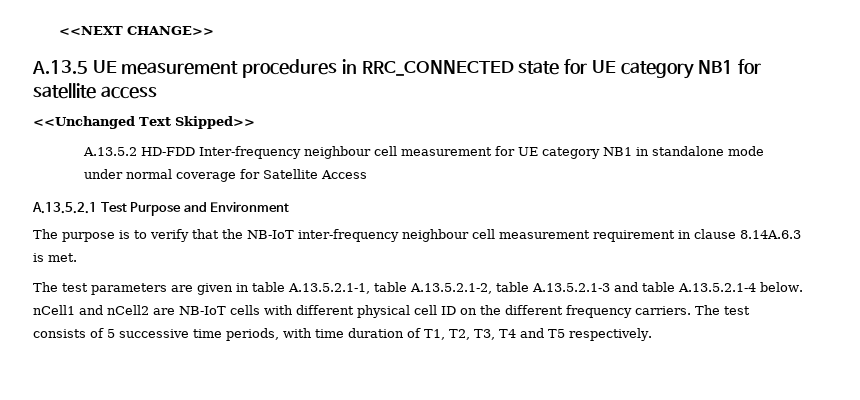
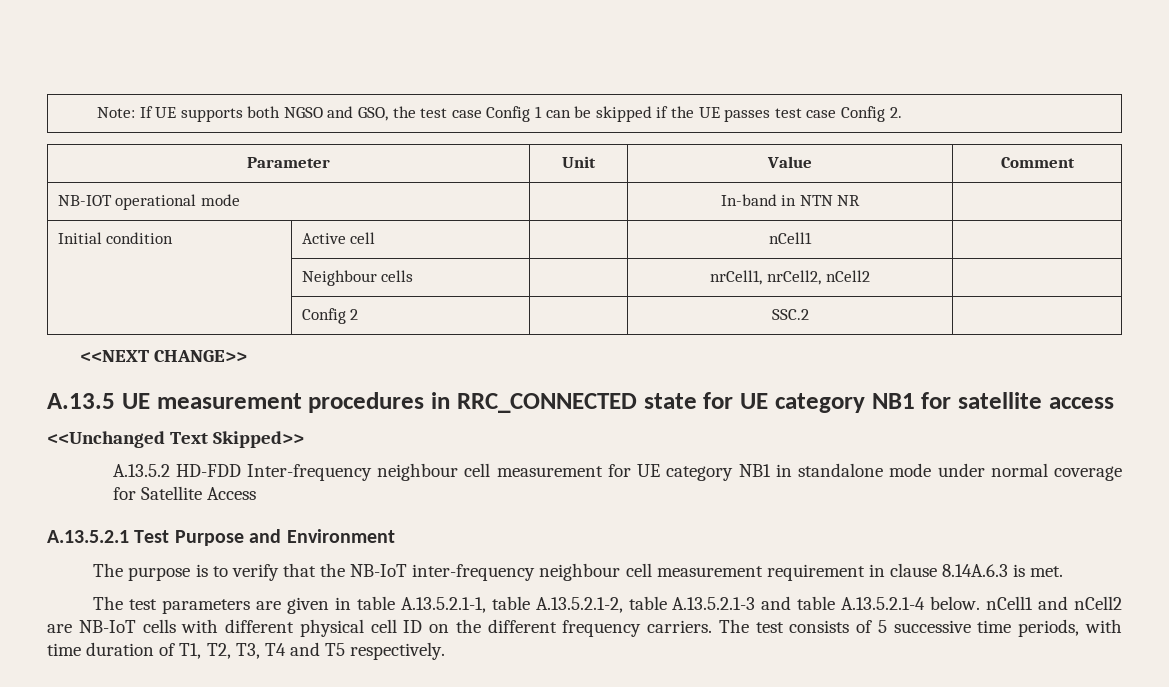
(58, 30) none -> [96,106,902,122] [247,157,330,168] [562,156,596,168] [767,156,812,168] [1000,157,1075,168] [57,194,240,210] [720,194,861,206] [57,232,174,244] [301,232,376,244] [769,232,812,244] [301,270,414,286] [710,270,870,285] [301,308,359,324] [771,309,809,320] Note: If UE supports both NGSO and GSO, the test case Config 1 can be skipped if the UE passes test case Config 2. // Parameter | Unit | Value | Comment // NB-IOT operational mode | | In-band in NTN NR | // Initial condition | Active cell | | nCell1 | // | Neighbour cells | | nrCell1, nrCell2, nCell2 | // | Config 2 | | SSC.2 | //

